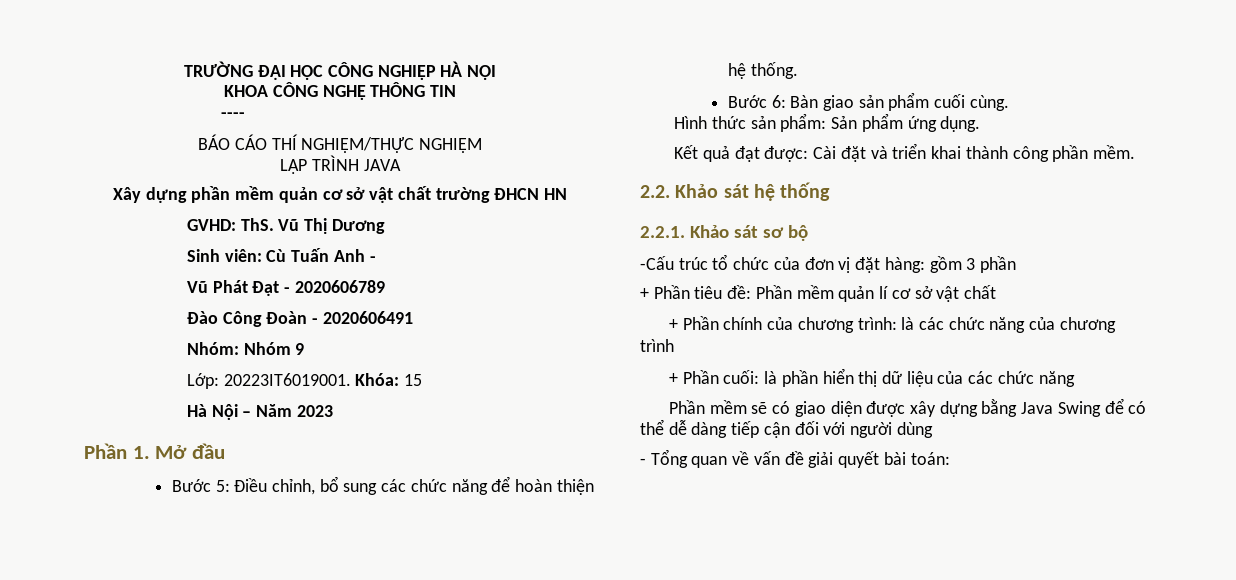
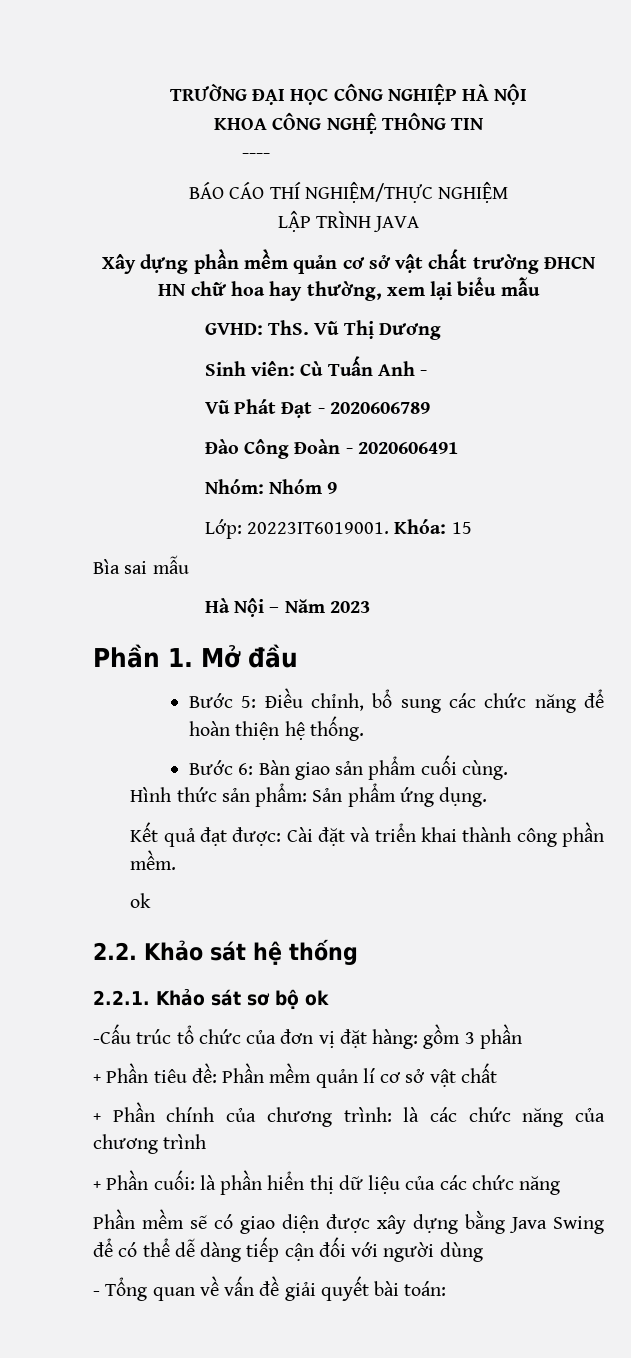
(567, 194) none -> [190,277,540,301] chữ hoa hay thường, xem lại biểu mẫu
(423, 380) none -> [93,555,189,574] // Bìa sai mẫu
(1136, 152) none -> [130,893,152,908] // ok
(808, 233) none -> [305,990,329,1006] ok

